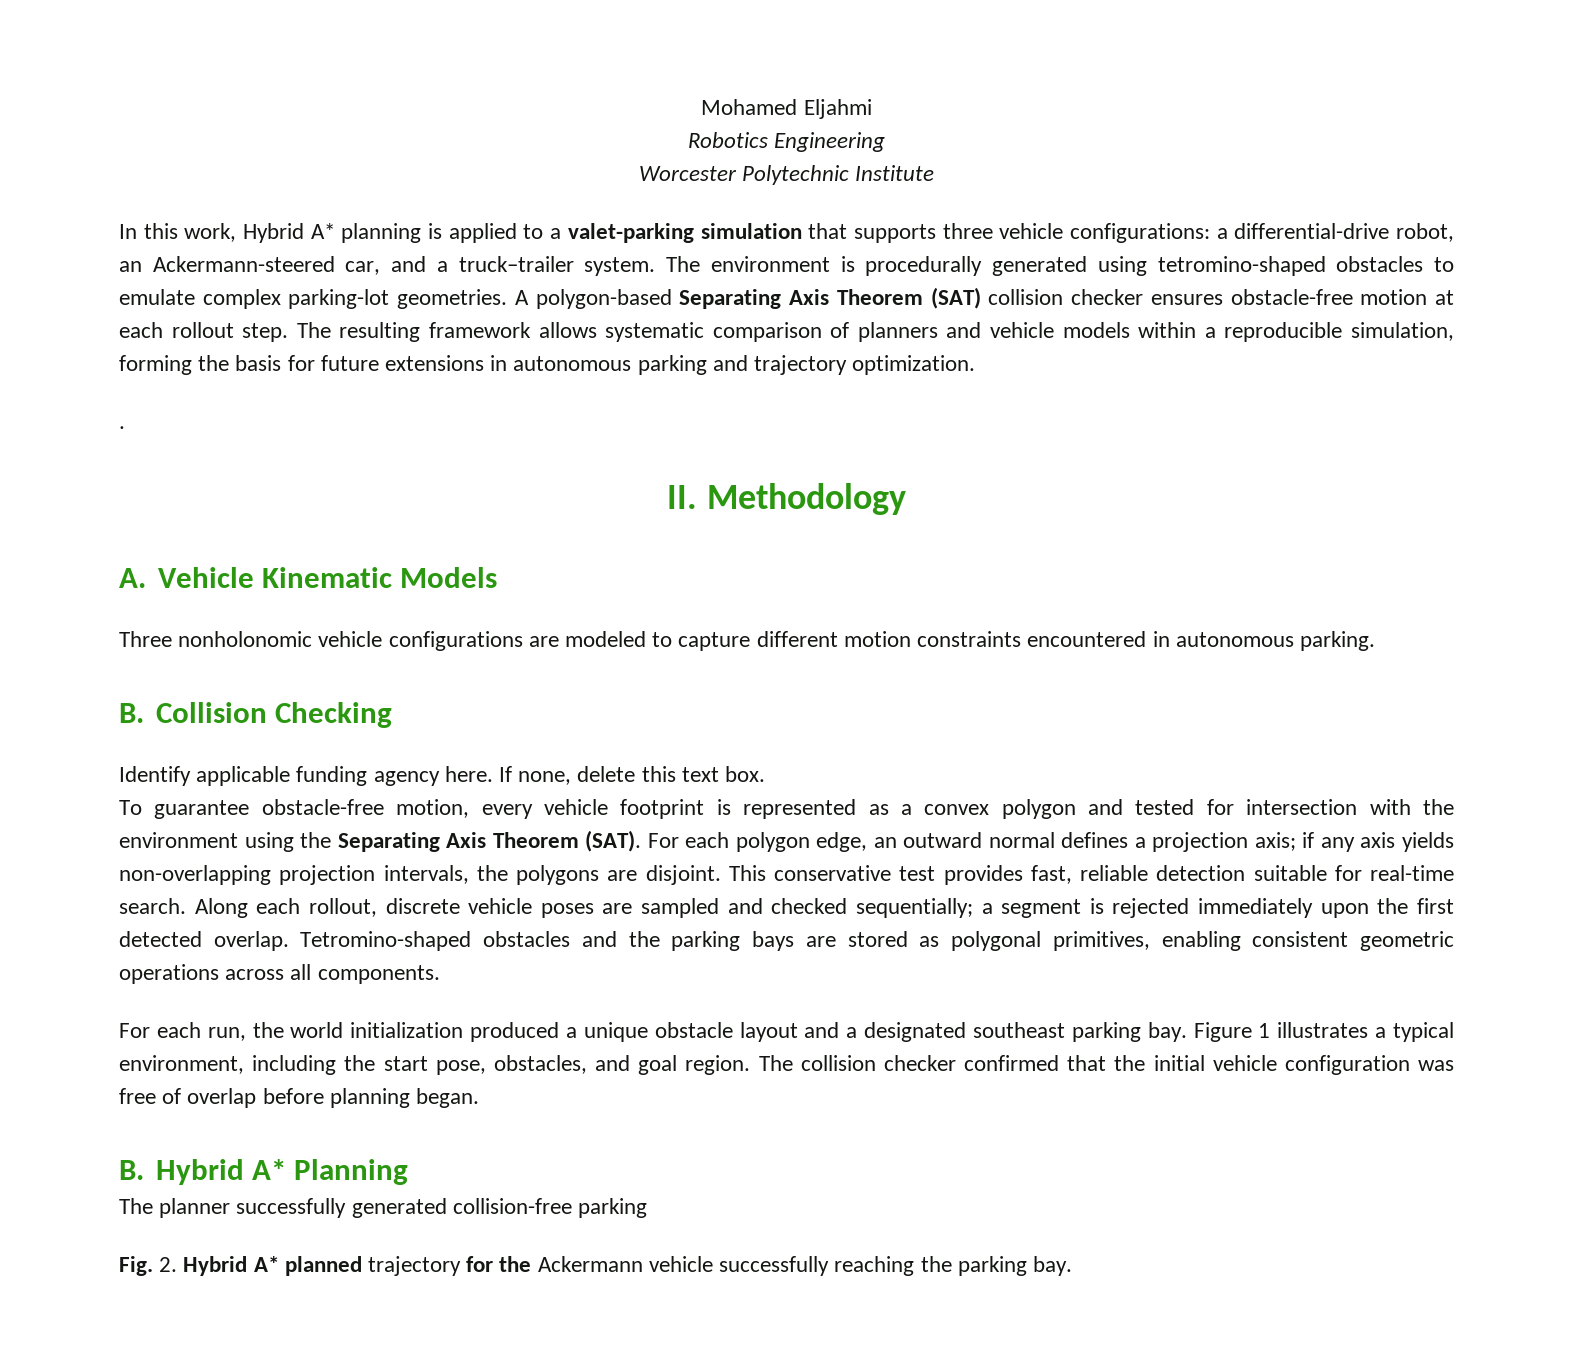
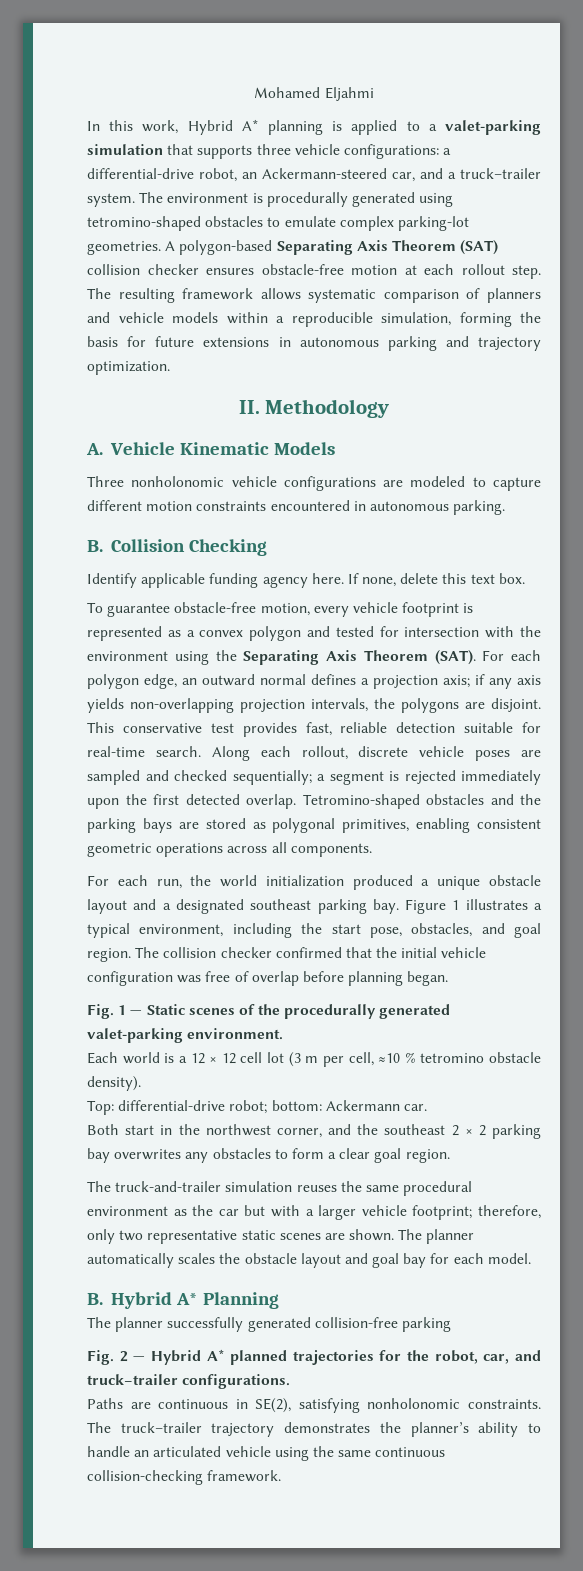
[687,132,886,152] [638,165,935,185] // Robotics Engineering // Worcester Polytechnic Institute -> (374, 94) none
[119,426,125,429] // . -> (170, 368) none
(480, 1098) none -> [87,1004,451,1019] [87,1028,284,1043] [87,1052,541,1067] [87,1076,141,1091] [87,1100,427,1115] [87,1124,542,1139] [87,1148,450,1163] [87,1181,473,1196] [87,1205,541,1220] [87,1229,475,1244] [87,1253,531,1268] // Fig. 1 — Static scenes of the procedurally generated valet-parking environment. // Each world is a 12 × 12 cell lot (3 m per cell, ≈10 % tetromino obstacle density). // Top: differential-drive robot; bottom: Ackermann car. // Both start in the northwest corner, and the southeast 2 × 2 parking bay overwrites any obstacles to form a clear goal region. // The truck-and-trailer simulation reuses the same procedural environment as the car but with a larger vehicle footprint; therefore, only two representative static scenes are shown. The planner automatically scales the obstacle layout and goal bay for each model.
[159,1257,178,1272] 2. -> [119,1351,146,1362] 2 —
[368,1256,462,1276] trajectory -> [292,1350,374,1365] trajectories
[537,1256,1072,1276] Ackermann vehicle successfully reaching the parking bay. -> [434,1350,541,1364] [87,1374,291,1389] [87,1398,541,1413] [87,1422,541,1437] [87,1446,446,1461] [87,1470,282,1485] robot, car, and truck–trailer configurations. // Paths are continuous in SE(2), satisfying nonholonomic constraints. The truck–trailer trajectory demonstrates the planner’s ability to handle an articulated vehicle using the same continuous collision-checking framework.

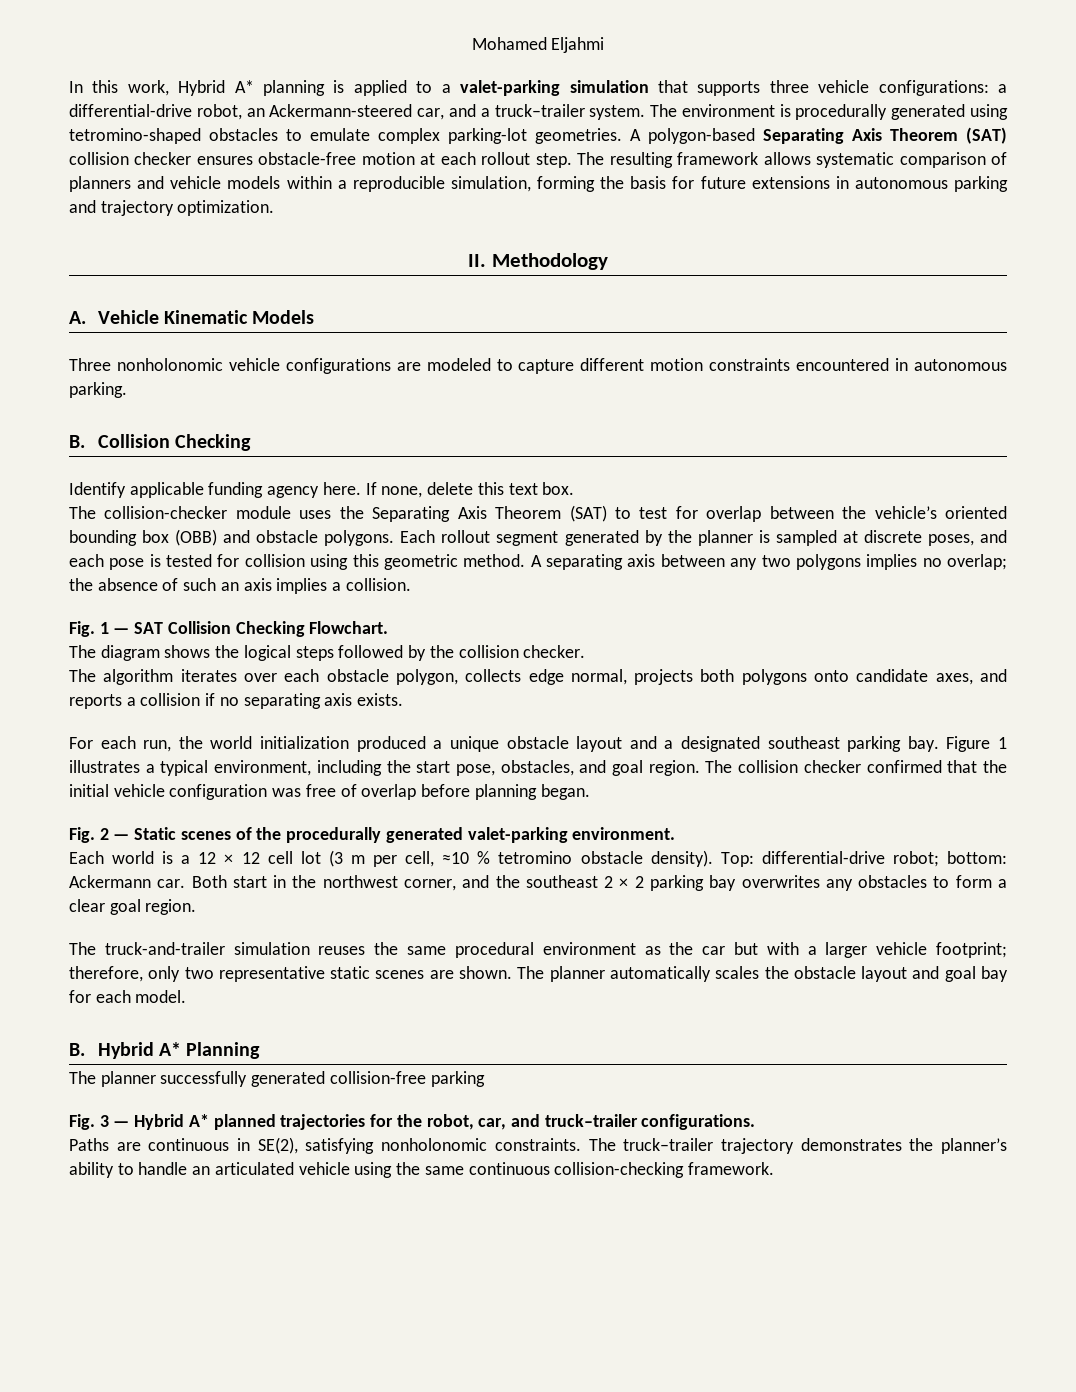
[87,602,474,617] [87,626,541,641] [87,650,541,665] [87,674,541,689] [87,698,541,713] [87,722,541,737] [87,746,541,761] [87,770,541,785] [87,794,541,809] [87,818,541,833] [87,842,372,857] To guarantee obstacle-free motion, every vehicle footprint is represented as a convex polygon and tested for intersection with the environment using the Separating Axis Theorem (SAT). For each polygon edge, an outward normal defines a projection axis; if any axis yields non-overlapping projection intervals, the polygons are disjoint. This conservative test provides fast, reliable detection suitable for real-time search. Along each rollout, discrete vehicle poses are sampled and checked sequentially; a segment is rejected immediately upon the first detected overlap. Tetromino-shaped obstacles and the parking bays are stored as polygonal primitives, enabling consistent geometric operations across all components. -> [69,505,1007,522] [69,529,1007,546] [69,554,1007,570] [69,578,411,594] [69,621,389,637] [69,645,586,661] [69,669,1007,685] [69,693,404,709] The collision-checker module uses the Separating Axis Theorem (SAT) to test for overlap between the vehicle’s oriented bounding box (OBB) and obstacle polygons. Each rollout segment generated by the planner is sampled at discrete poses, and each pose is tested for collision using this geometric method. A separating axis between any two polygons implies no overlap; the absence of such an axis implies a collision. // Fig. 1 — SAT Collision Checking Flowchart. // The diagram shows the logical steps followed by the collision checker. // The algorithm iterates over each obstacle polygon, collects edge normal, projects both polygons onto candidate axes, and reports a collision if no separating axis exists.
[118,1005,127,1015] 1 -> [99,828,109,840] 2
(141, 1083) // -> (713, 858) none
(427, 1107) // -> (186, 883) none
[119,1351,128,1362] 2 -> [99,1115,109,1127] 3

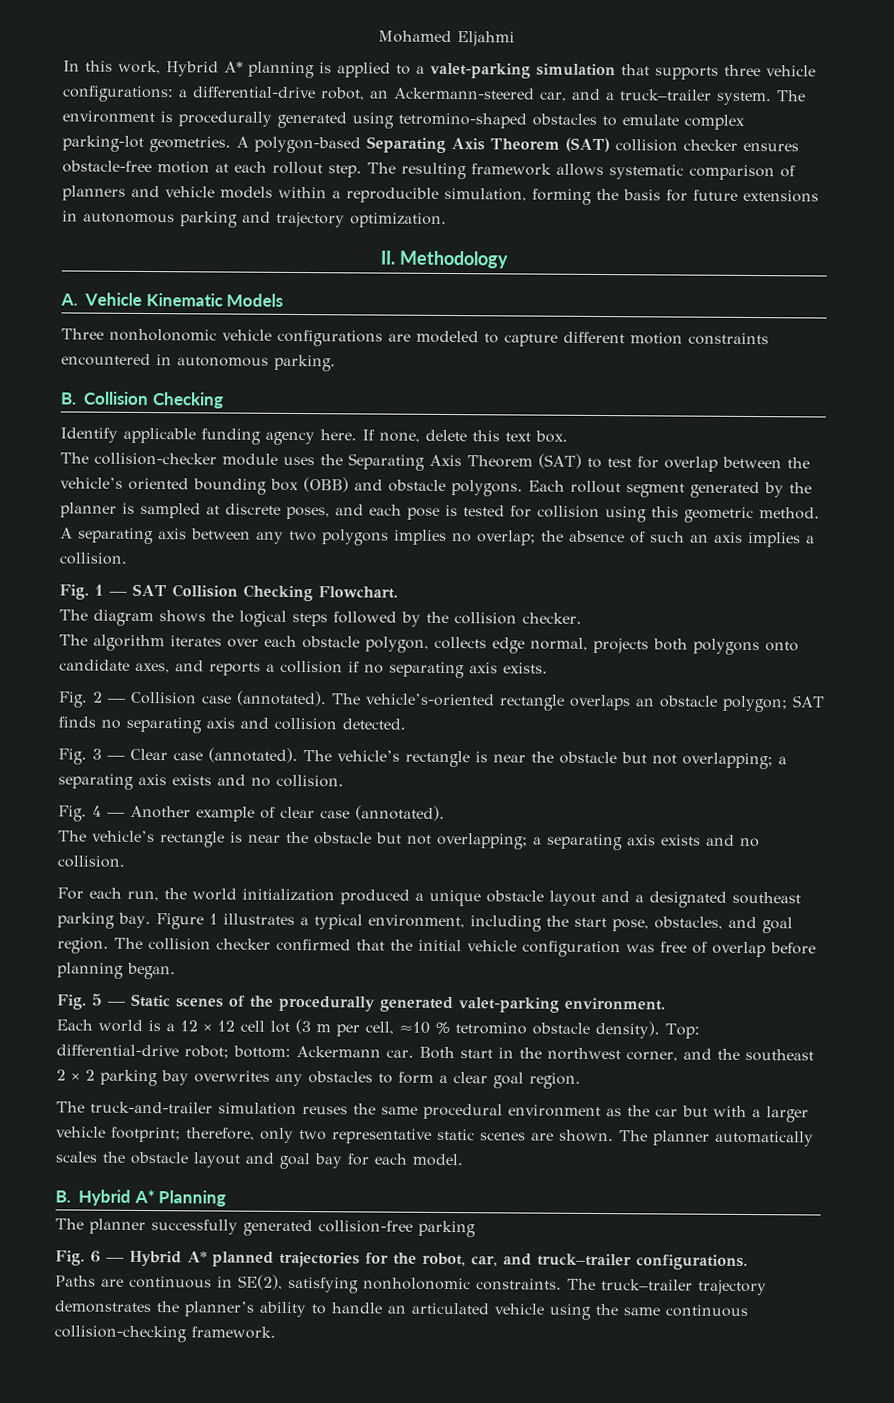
(404, 699) none -> [58,690,825,713] [58,716,406,734] [58,747,787,770] [58,773,344,790] [58,805,445,822] [58,830,760,851] [57,855,125,868] // Fig. 2 — Collision case (annotated). The vehicle’s-oriented rectangle overlaps an obstacle polygon; SAT finds no separating axis and collision detected. // Fig. 3 — Clear case (annotated). The vehicle’s rectangle is near the obstacle but not overlapping; a separating axis exists and no collision. // Fig. 4 — Another example of clear case (annotated). // The vehicle’s rectangle is near the obstacle but not overlapping; a separating axis exists and no collision.
[99,828,109,840] 2 -> [91,993,103,1006] 5
[99,1115,109,1127] 3 -> [90,1250,101,1263] 6

